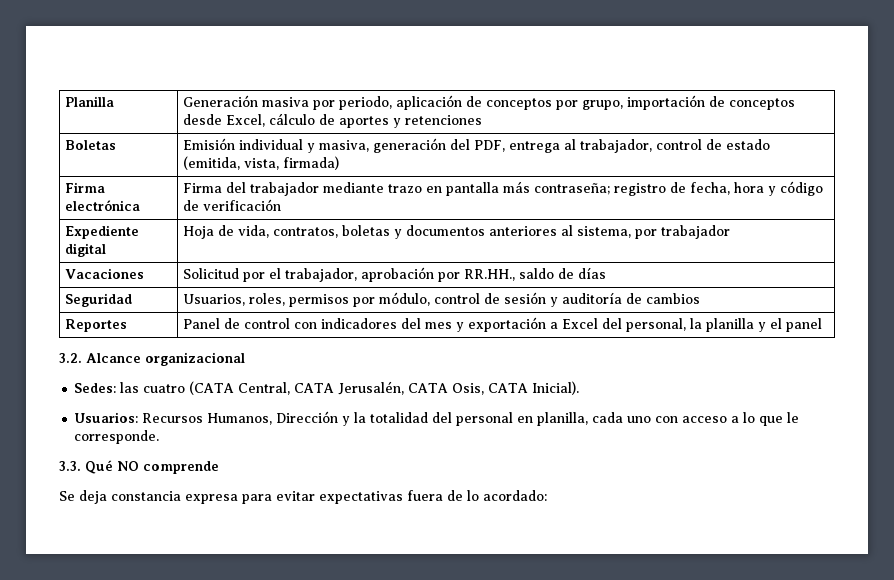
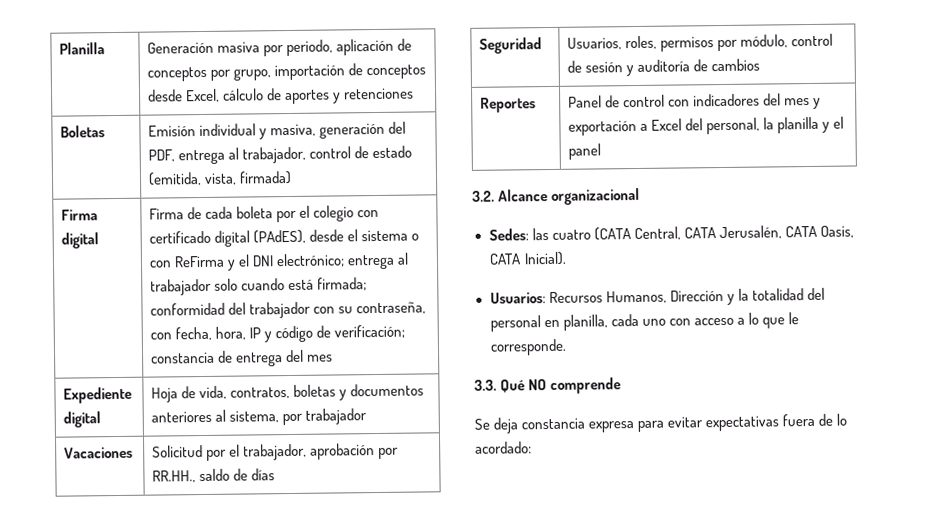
[65,200,141,211] [183,181,824,196] [183,199,282,211] electrónica | Firma del trabajador mediante trazo en pantalla más contraseña; registro de fecha, hora y código de verificación -> [60,232,99,249] [148,205,380,223] [148,229,420,247] [148,252,410,271] [149,277,368,296] [149,301,427,319] [149,324,406,343] [150,349,334,367] digital | Firma de cada boleta por el colegio con certificado digital (PAdES), desde el sistema o con ReFirma y el DNI electrónico; entrega al trabajador solo cuando está firmada; conformidad del trabajador con su contraseña, con fecha, hora, IP y código de verificación; constancia de entrega del mes
[452,383,485,395] Osis, -> [819,225,854,238] Oasis,

